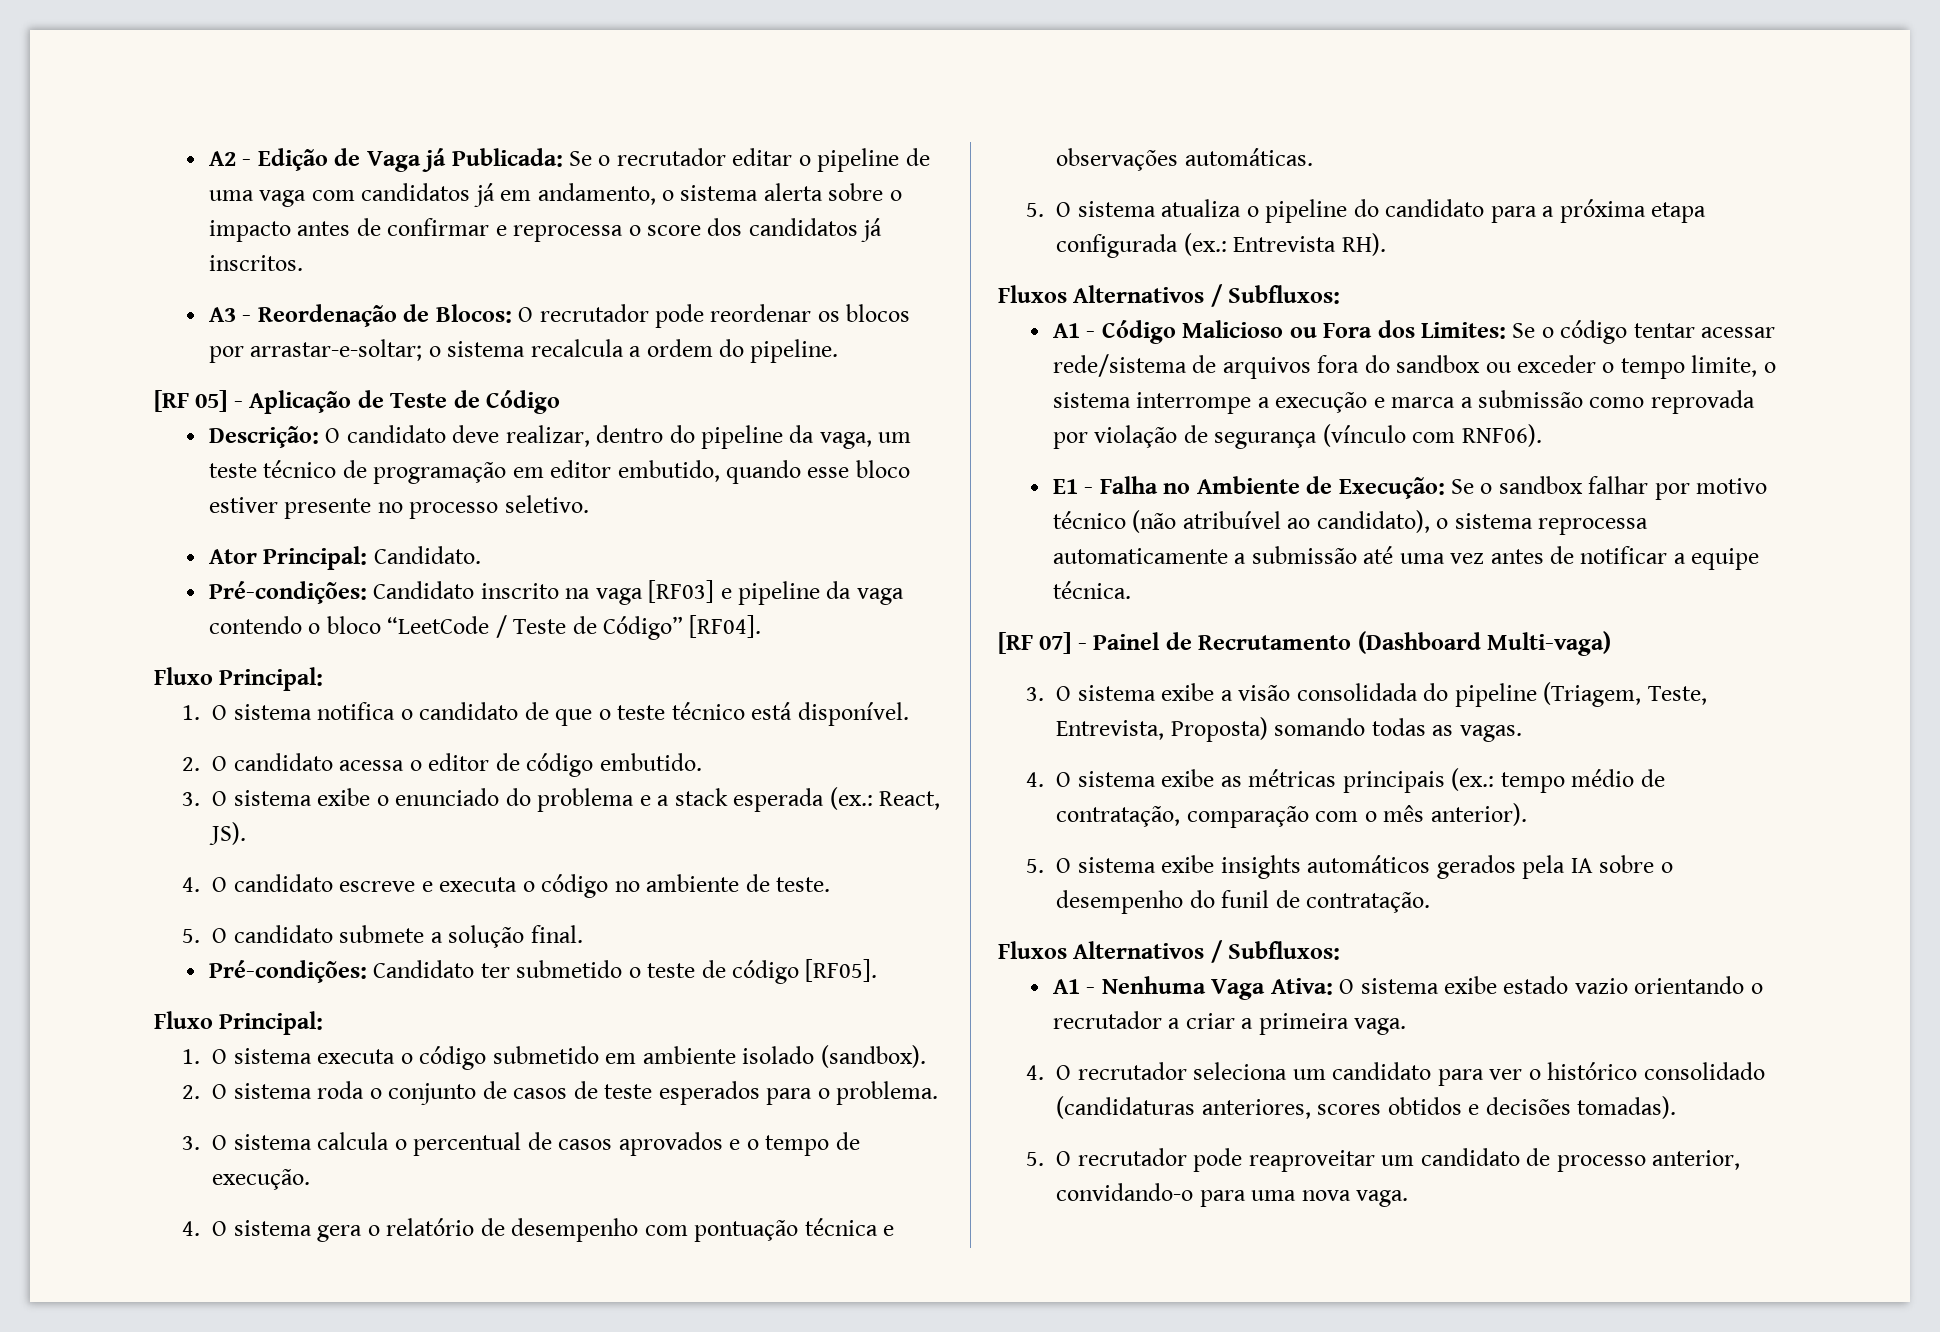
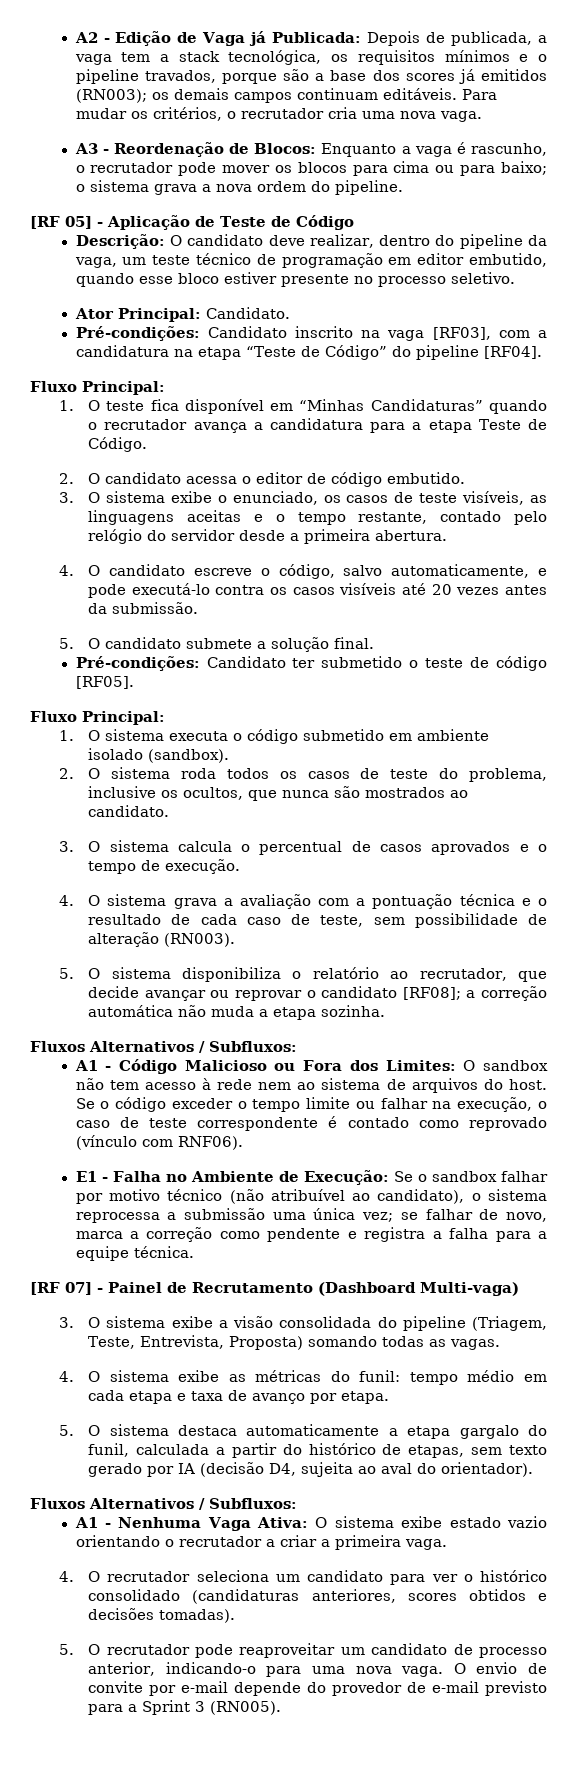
[569,148,930,172] [208,183,902,207] [208,218,883,242] [208,255,303,271] Se o recrutador editar o pipeline de uma vaga com candidatos já em andamento, o sistema alerta sobre o impacto antes de confirmar e reprocessa o score dos candidatos já inscritos. -> [367,31,548,46] [74,50,547,65] [75,69,547,84] [75,88,497,103] [75,107,482,122] Depois de publicada, a vaga tem a stack tecnológica, os requisitos mínimos e o pipeline travados, porque são a base dos scores já emitidos (RN003); os demais campos continuam editáveis. Para mudar os critérios, o recrutador cria uma nova vaga.
[518,304,812,328] O recrutador pode reordenar -> [321,142,547,157] [75,162,271,176] Enquanto a vaga é rascunho, o recrutador pode mover
[208,339,642,363] por arrastar-e-soltar; o sistema recalcula a -> [352,161,548,176] [75,180,252,195] para cima ou para baixo; o sistema grava a nova
[648,580,904,605] [208,615,684,640] [RF03] e pipeline da vaga contendo o bloco “LeetCode / Teste de Código” -> [432,327,547,340] [75,345,479,360] [RF03], com a candidatura na etapa “Teste de Código” do pipeline
[233,702,909,726] sistema notifica o candidato de que o teste técnico está disponível. -> [106,399,547,414] [88,418,547,433] [88,437,148,452] teste fica disponível em “Minhas Candidaturas” quando o recrutador avança a candidatura para a etapa Teste de Código.
[395,787,941,812] [209,822,247,845] [182,874,831,898] enunciado do problema e a stack esperada (ex.: React, JS). // 4. O candidato escreve e executa o código no ambiente de teste. -> [232,491,547,505] [88,510,547,525] [88,529,448,544] [59,564,547,579] [88,583,547,598] [88,602,199,614] enunciado, os casos de teste visíveis, as linguagens aceitas e o tempo restante, contado pelo relógio do servidor desde a primeira abertura. // 4. O candidato escreve o código, salvo automaticamente, e pode executá-lo contra os casos visíveis até 20 vezes antes da submissão.
[369,1081,939,1105] o conjunto de casos de teste esperados para o problema. -> [226,768,547,782] [88,786,469,801] [88,805,170,817] todos os casos de teste do problema, inclusive os ocultos, que nunca são mostrados ao candidato.
[317,1218,895,1242] [1056,148,1313,171] [1026,199,1707,223] [1056,233,1386,258] gera o relatório de desempenho com pontuação técnica e observações automáticas. // 5. O sistema atualiza o pipeline do candidato para a próxima etapa configurada (ex.: Entrevista RH). -> [173,894,547,909] [88,913,547,928] [88,932,236,947] [59,967,547,982] [88,986,547,1001] [88,1005,386,1020] grava a avaliação com a pontuação técnica e o resultado de cada caso de teste, sem possibilidade de alteração (RN003). // 5. O sistema disponibiliza o relatório ao recrutador, que decide avançar ou reprovar o candidato [RF08]; a correção automática não muda a etapa sozinha.
[1512,320,1776,344] [1052,354,1776,379] [1052,390,1755,414] [1052,425,1318,449] Se o código tentar acessar rede/sistema de arquivos fora do sandbox ou exceder o tempo limite, o sistema interrompe a execução e marca a submissão como reprovada por violação de segurança -> [463,1060,548,1071] [75,1078,547,1093] [75,1097,548,1112] [75,1116,547,1131] O sandbox não tem acesso à rede nem ao sistema de arquivos do host. Se o código exceder o tempo limite ou falhar na execução, o caso de teste correspondente é contado como reprovado
[1052,546,1668,564] automaticamente a submissão até uma vez antes de notificar -> [167,1208,547,1222] [75,1227,531,1242] a submissão uma única vez; se falhar de novo, marca a correção como pendente e registra a falha para
[1342,768,1665,793] [1056,803,1527,828] [1026,855,1673,879] [1056,890,1431,914] principais (ex.: tempo médio de contratação, comparação com o mês anterior). // 5. O sistema exibe insights automáticos gerados pela IA sobre o desempenho do funil de contratação. -> [330,1370,547,1385] [88,1390,390,1404] [59,1424,547,1439] [88,1443,547,1458] [88,1462,534,1477] do funil: tempo médio em cada etapa e taxa de avanço por etapa. // 5. O sistema destaca automaticamente a etapa gargalo do funil, calculada a partir do histórico de etapas, sem texto gerado por IA (decisão D4, sujeita ao aval do orientador).
[1056,1183,1194,1201] convidando-o -> [165,1662,256,1674] indicando-o
(1409, 1198) none -> [453,1662,547,1674] [88,1681,547,1696] [88,1700,282,1715] O envio de convite por e-mail depende do provedor de e-mail previsto para a Sprint 3 (RN005).

